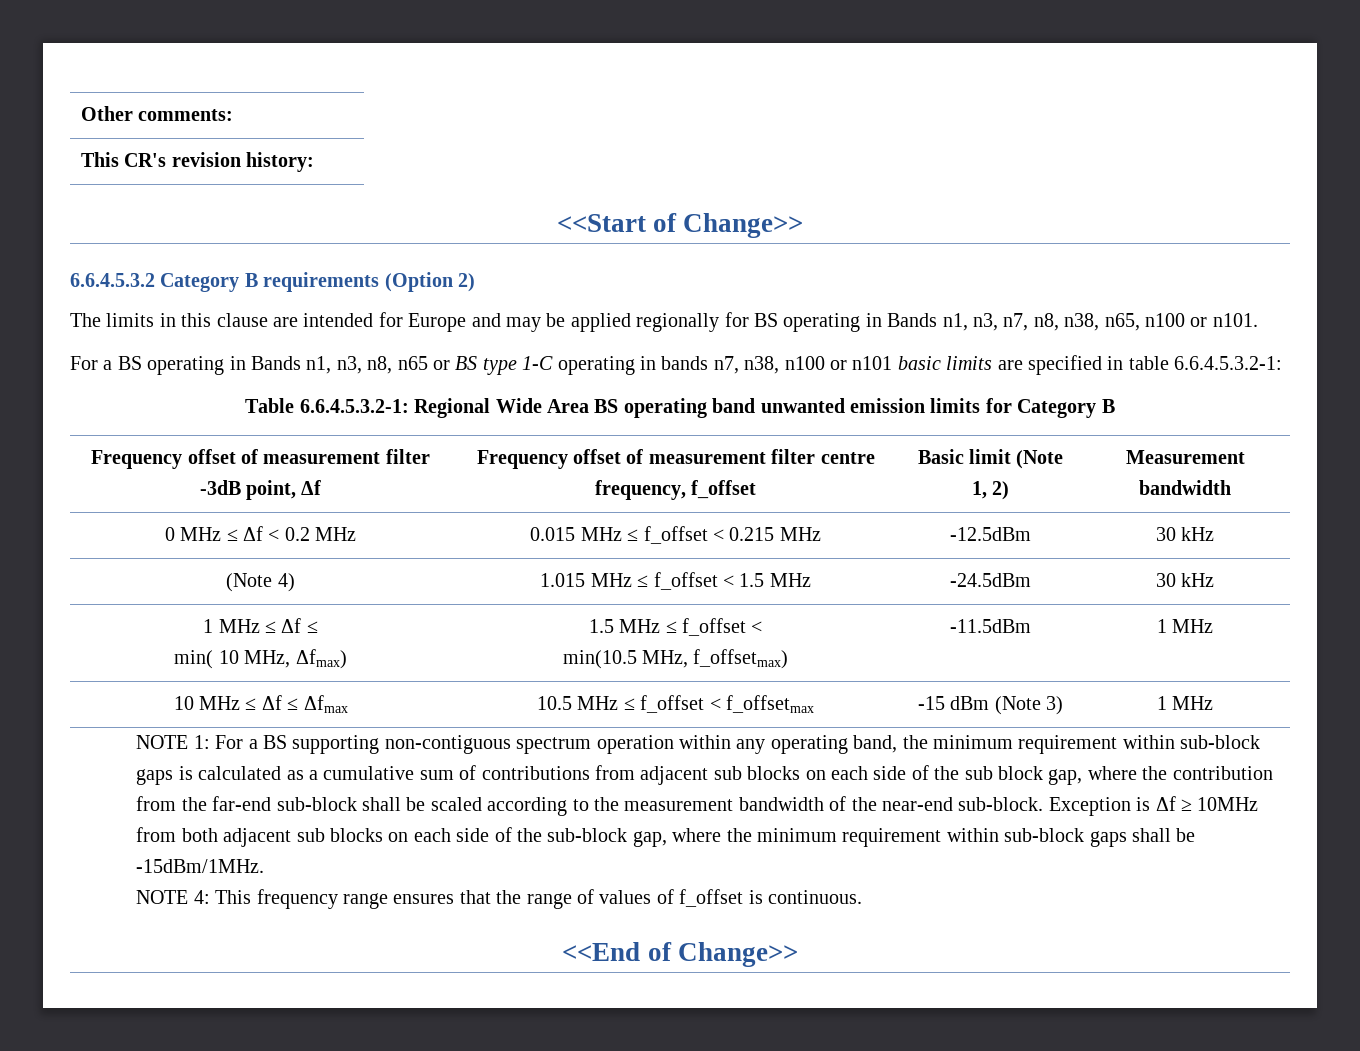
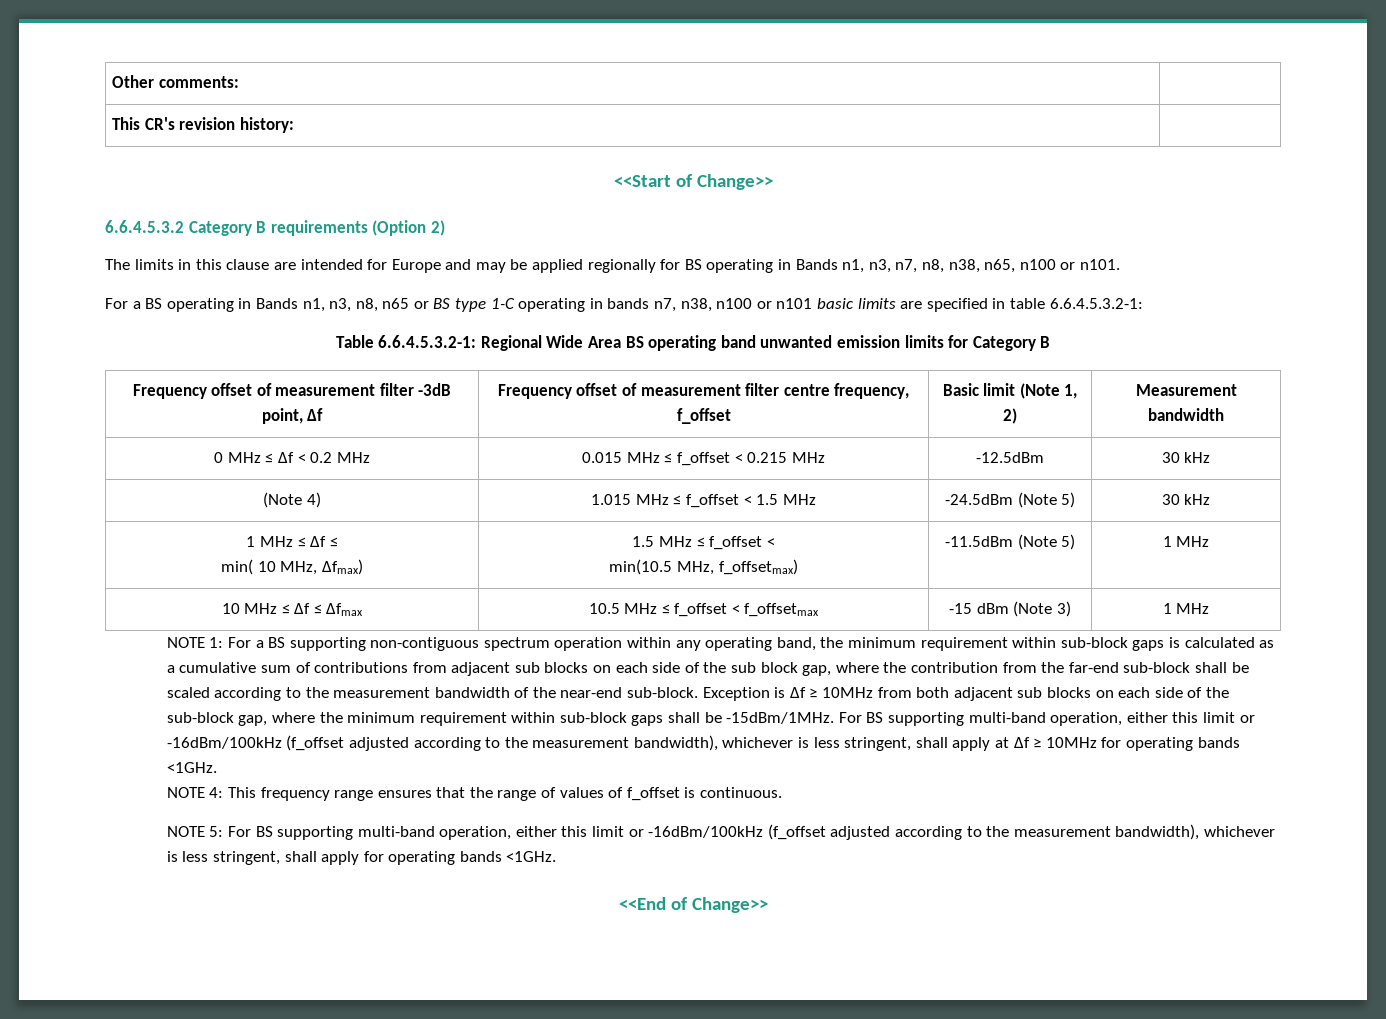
(1031, 580) none -> [1017,492,1076,508] (Note 5)
(1031, 626) none -> [1017,534,1076,550] (Note 5)
(265, 866) none -> [838,712,1255,726] [166,735,1240,751] [166,762,217,773] For BS supporting multi-band operation, either this limit or -16dBm/100kHz (f_offset adjusted according to the measurement bandwidth), whichever is less stringent, shall apply at Δf ≥ 10MHz for operating bands <1GHz.
(863, 897) none -> [166,824,1275,840] [166,851,557,865] // NOTE 5: For BS supporting multi-band operation, either this limit or -16dBm/100kHz (f_offset adjusted according to the measurement bandwidth), whichever is less stringent, shall apply for operating bands <1GHz.

